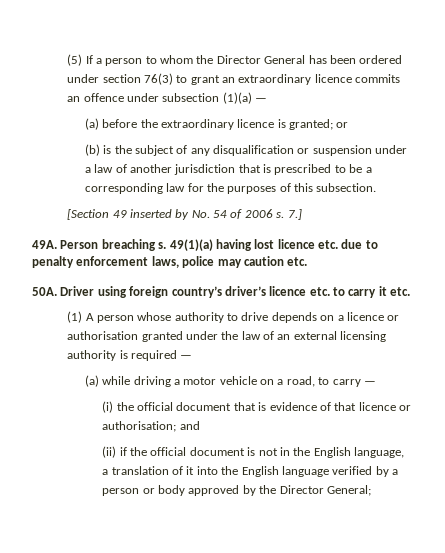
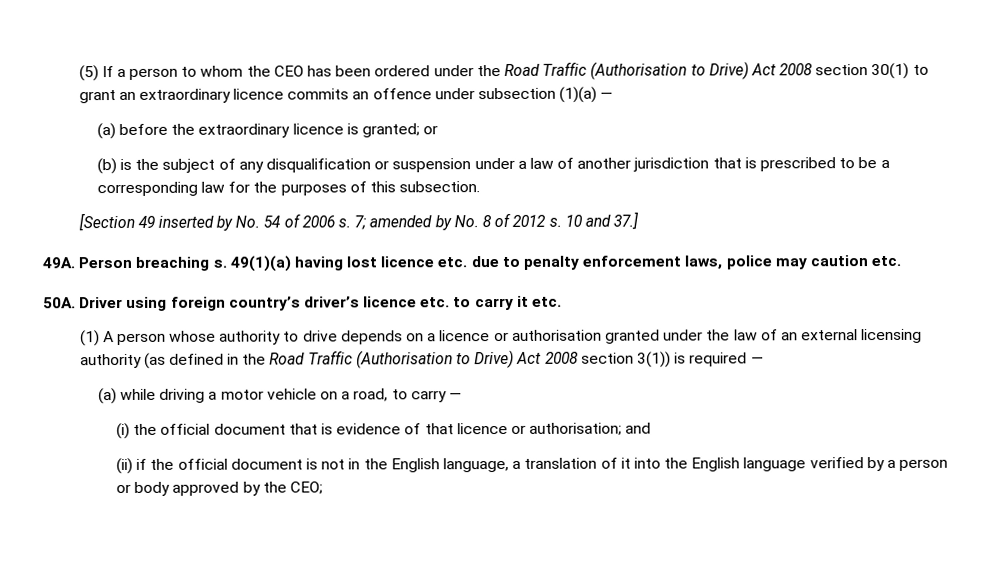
[216,55,306,64] Director General -> [273,65,304,77] CEO
[102,73,173,85] section 76(3) -> [476,61,910,80] the Road Traffic (Authorisation to Drive) Act 2008 section 30(1)
[287,209,302,220] 7.] -> [354,211,640,231] 7; amended by No. 8 of 2012 s. 10 and 37.]
(117, 355) none -> [143,349,671,369] (as defined in the Road Traffic (Authorisation to Drive) Act 2008 section 3(1))
[279,485,371,496] Director General; -> [290,481,324,495] CEO;

